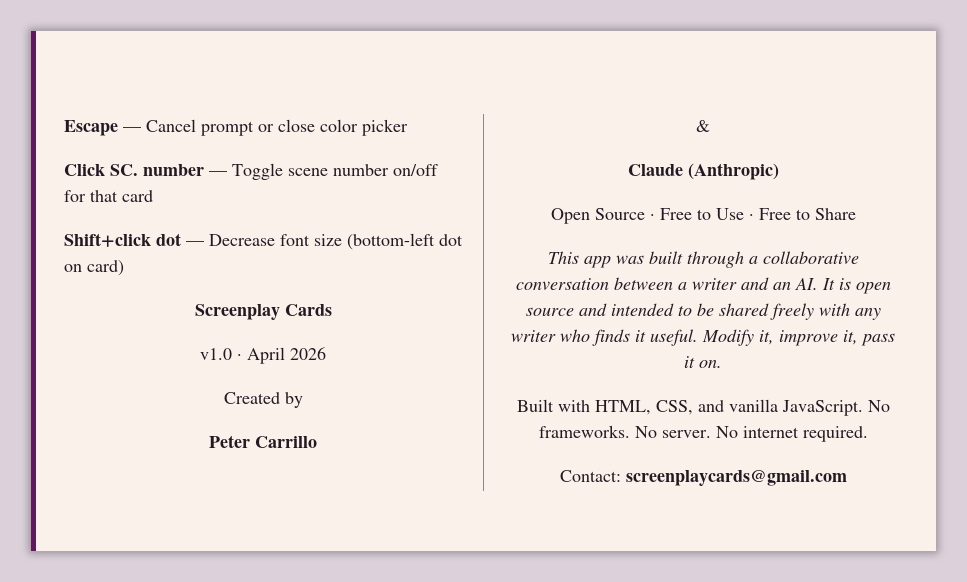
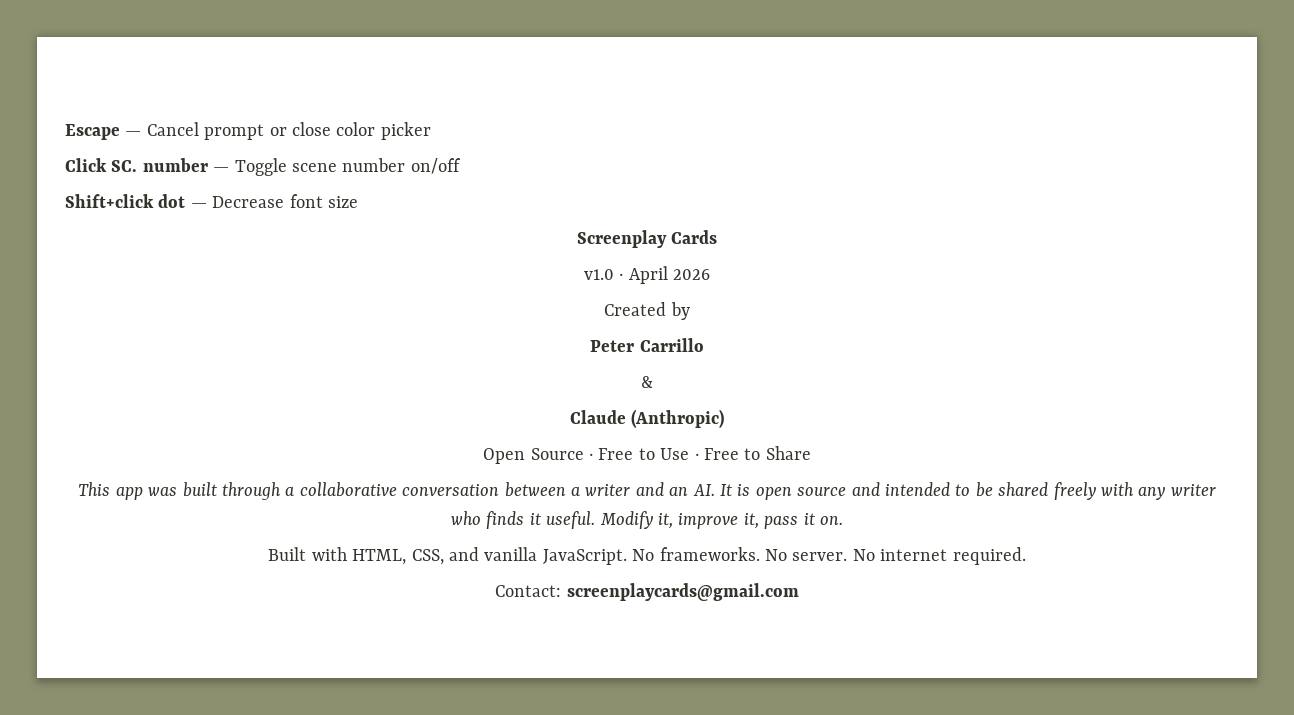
[64,190,153,202] for that card -> (461, 166) none
[347,233,463,250] [64,260,124,276] (bottom-left dot on card) -> (358, 202) none

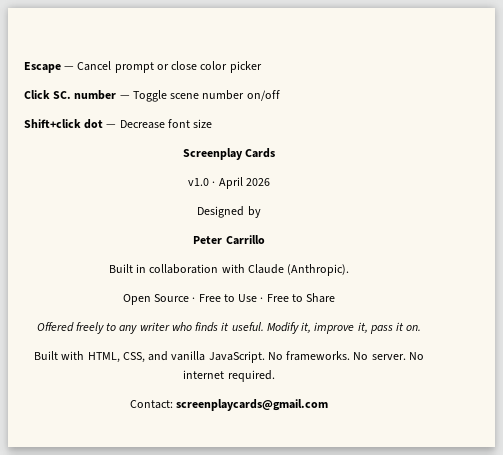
[604,302,667,316] Created -> [197,206,245,218] Designed
[641,376,653,388] [569,409,725,428] & // Claude (Anthropic) -> [108,264,350,276] Built in collaboration with Claude (Anthropic).
[78,482,1134,500] This app was built through a collaborative conversation between a writer and an AI. It is open source and intended to be shared freely with -> [36,322,117,334] Offered freely to

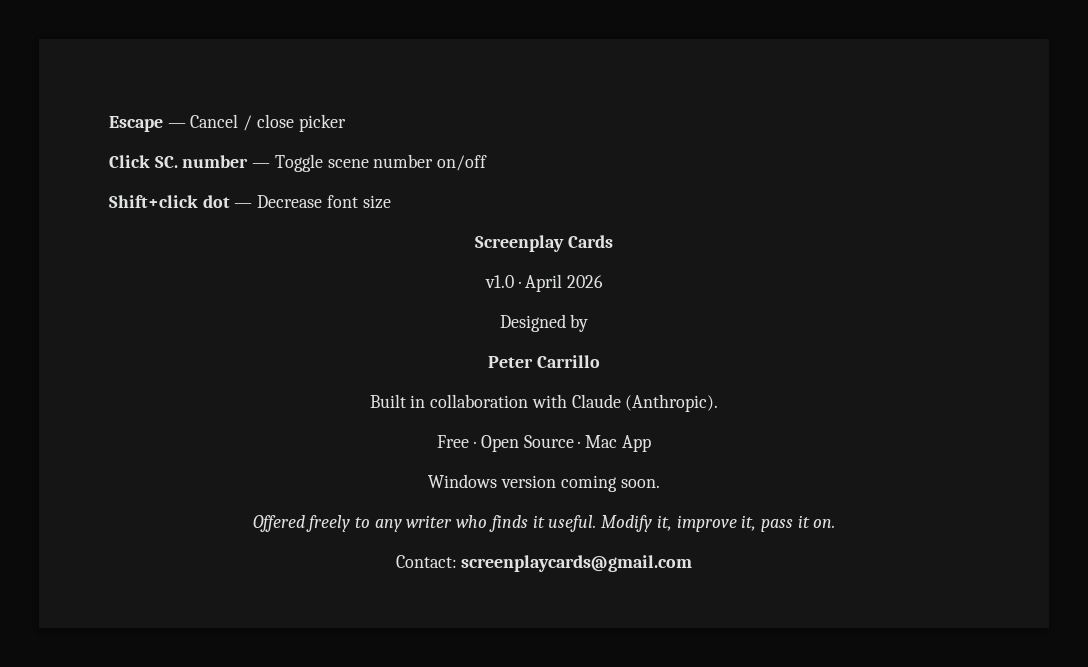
[114,61,228,73] prompt or close color -> [243,114,294,131] / close
(350, 270) none -> [437,435,477,448] Free ·
[198,293,336,303] Free to Use · Free to Share -> [584,435,651,452] [428,474,660,492] Mac App // Windows version coming soon.
[34,351,424,363] [183,370,275,382] // Built with HTML, CSS, and vanilla JavaScript. No frameworks. No server. No internet required. -> (836, 523) none

